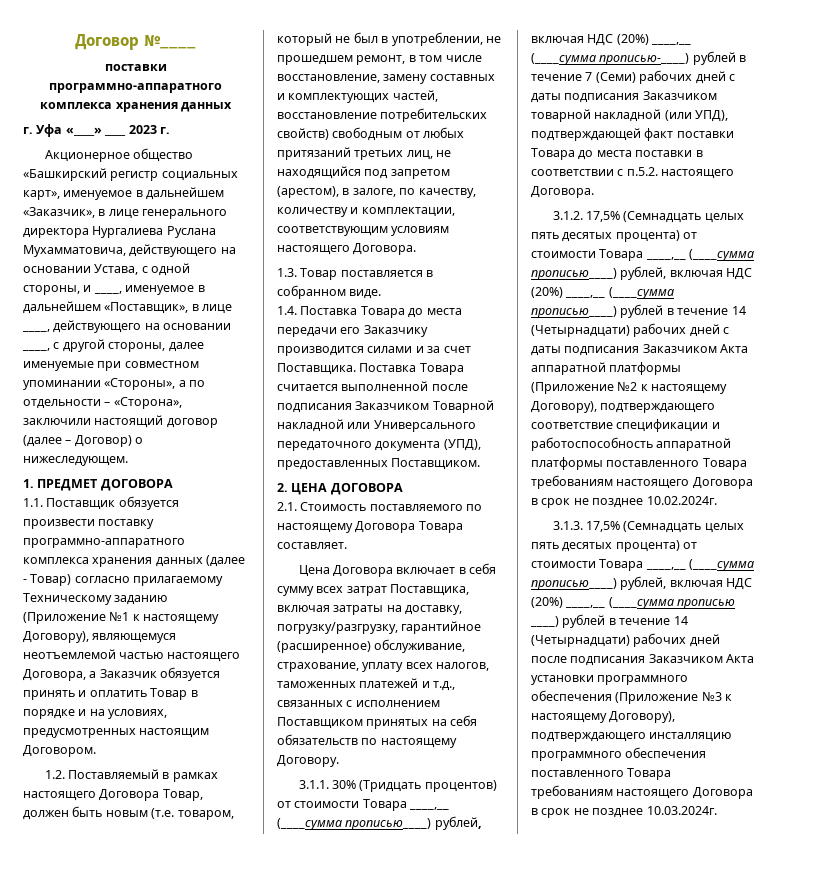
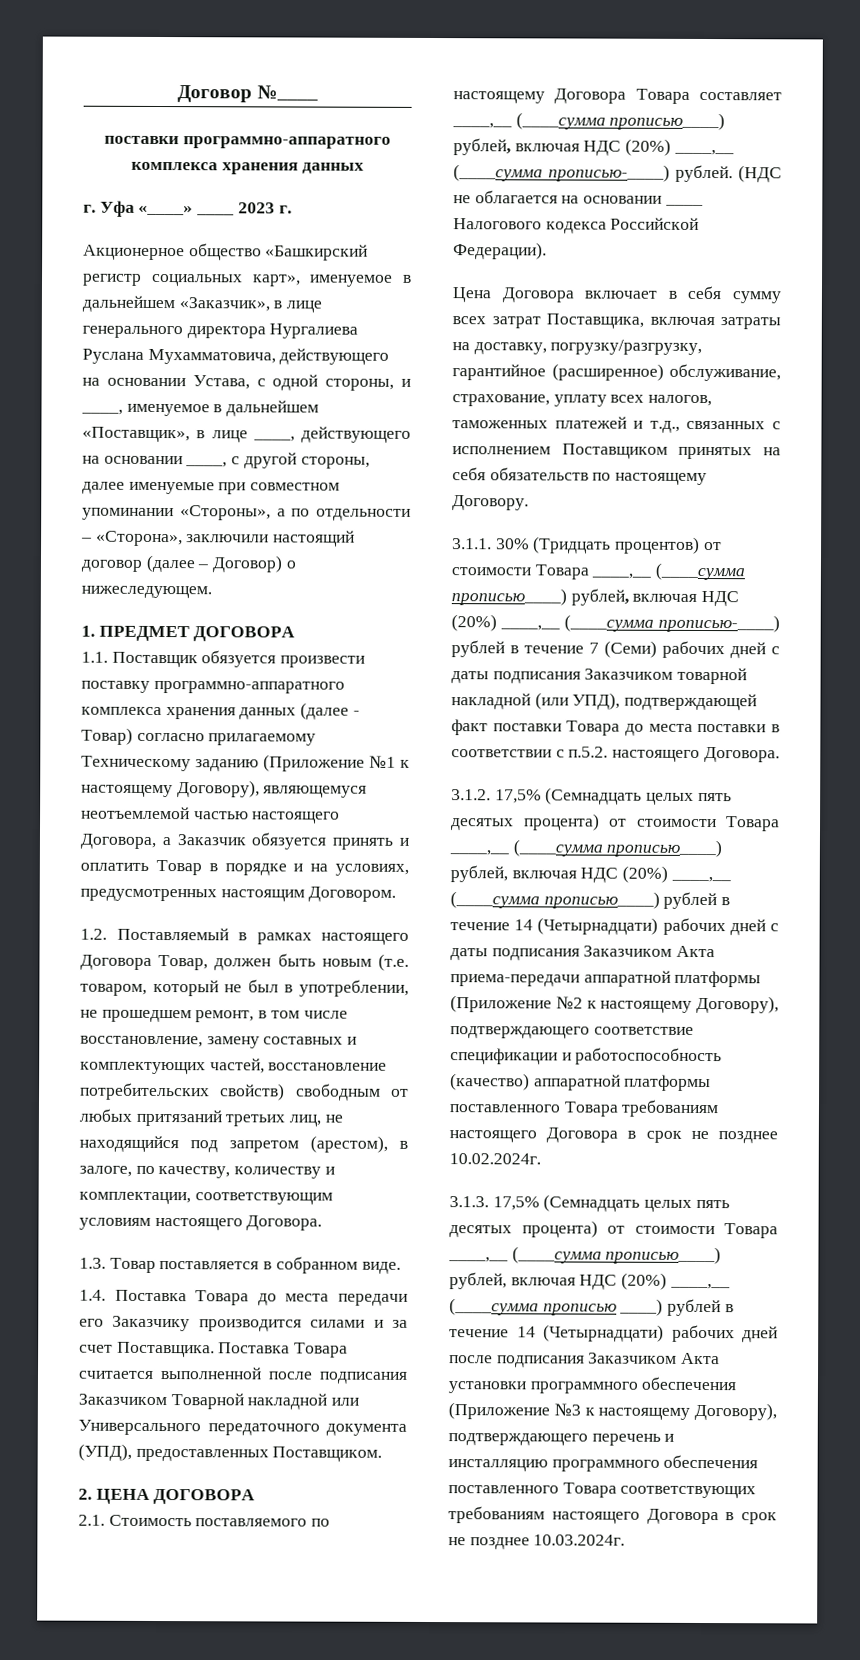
[277,542,347,549] составляет. -> [699,91,782,101] [452,112,726,131] [453,138,734,156] [453,164,782,183] [453,190,703,206] [453,217,700,234] [453,242,547,260] составляет ____,__ (____сумма прописью____) рублей, включая НДС (20%) ____,__ (____сумма прописью-____) рублей. (НДС не облагается на основании ____ Налогового кодекса Российской Федерации).
(749, 348) none -> [450,974,580,987] приема-передачи
(653, 444) none -> [450,1073,530,1091] (качество)
(646, 737) none -> [591,1433,675,1446] перечень и
(672, 774) none -> [620,1485,757,1499] соответствующих

